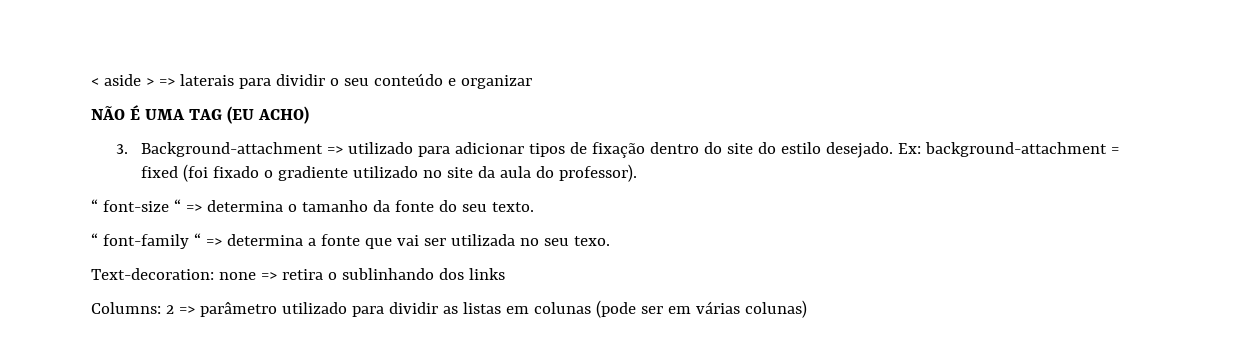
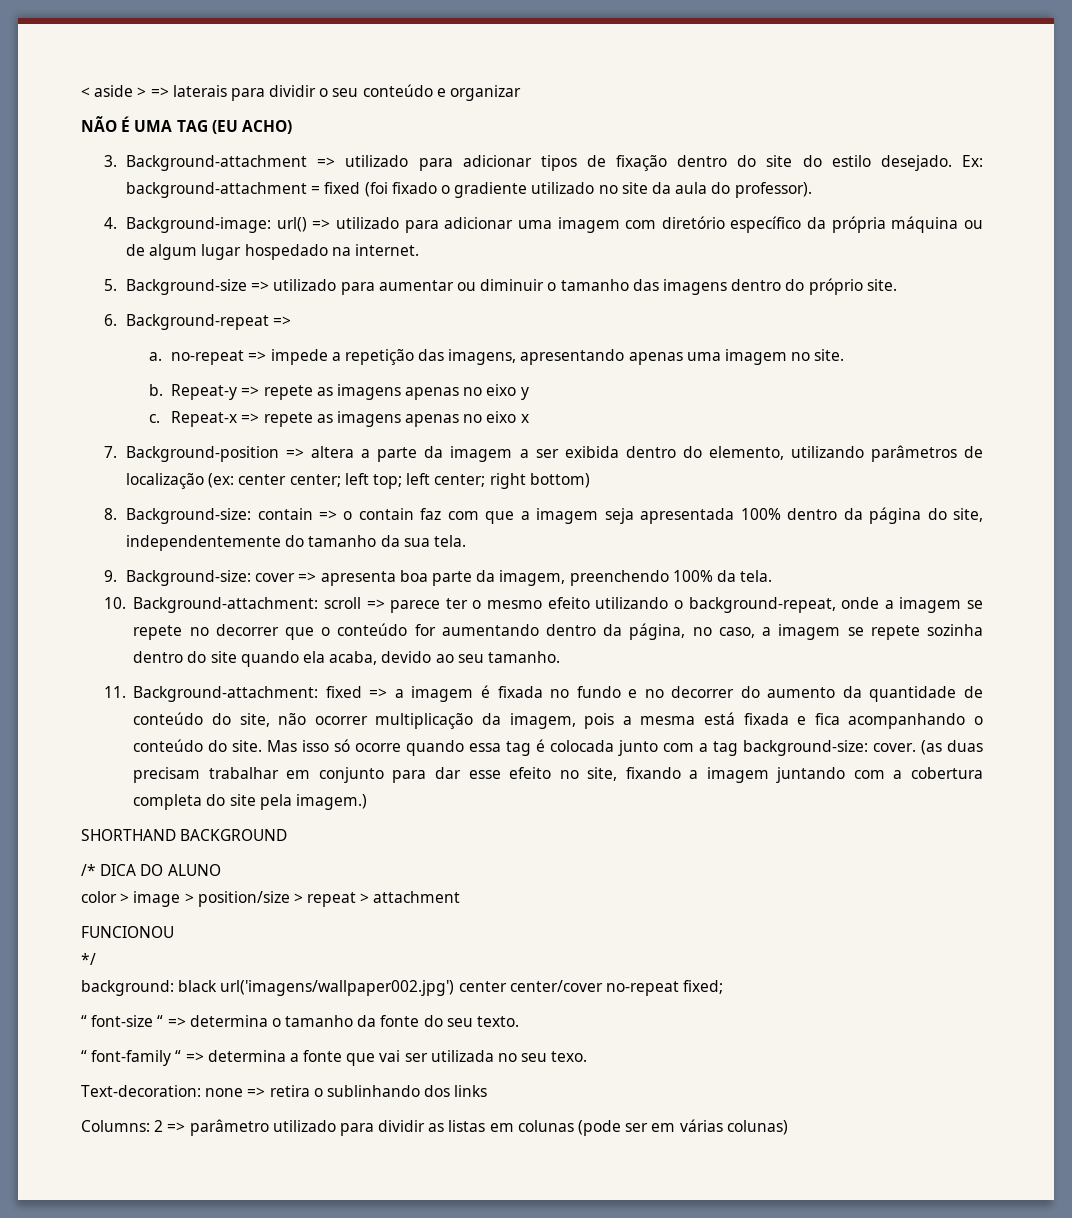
(637, 173) none -> [103,216,984,233] [126,244,420,260] [103,278,897,295] [103,314,292,330] [148,349,845,365] [148,384,529,400] [148,411,529,427] [103,445,983,462] [126,473,590,489] [103,507,984,524] [126,535,467,551] [103,570,773,586] [103,597,983,613] [133,623,983,640] [133,651,560,667] [103,685,984,702] [133,712,984,729] [133,739,984,756] [133,767,984,783] [133,794,368,810] [81,829,288,841] [81,864,221,876] [81,891,461,907] [81,926,174,938] [81,953,96,965] [81,980,724,996] // 4. Background-image: url() => utilizado para adicionar uma imagem com diretório específico da própria máquina ou de algum lugar hospedado na internet. // 5. Background-size => utilizado para aumentar ou diminuir o tamanho das imagens dentro do próprio site. // 6. Background-repeat => // a. no-repeat => impede a repetição das imagens, apresentando apenas uma imagem no site. // b. Repeat-y => repete as imagens apenas no eixo y // c. Repeat-x => repete as imagens apenas no eixo x // 7. Background-position => altera a parte da imagem a ser exibida dentro do elemento, utilizando parâmetros de localização (ex: center center; left top; left center; right bottom) // 8. Background-size: contain => o contain faz com que a imagem seja apresentada 100% dentro da página do site, independentemente do tamanho da sua tela. // 9. Background-size: cover => apresenta boa parte da imagem, preenchendo 100% da tela. // 10. Background-attachment: scroll => parece ter o mesmo efeito utilizando o background-repeat, onde a imagem se repete no decorrer que o conteúdo for aumentando dentro da página, no caso, a imagem se repete sozinha dentro do site quando ela acaba, devido ao seu tamanho. // 11. Background-attachment: fixed => a imagem é fixada no fundo e no decorrer do aumento da quantidade de conteúdo do site, não ocorrer multiplicação da imagem, pois a mesma está fixada e fica acompanhando o conteúdo do site. Mas isso só ocorre quando essa tag é colocada junto com a tag background-size: cover. (as duas precisam trabalhar em conjunto para dar esse efeito no site, fixando a imagem juntando com a cobertura completa do site pela imagem.) // SHORTHAND BACKGROUND // /* DICA DO ALUNO // color > image > position/size > repeat > attachment // FUNCIONOU // */ // background: black url('imagens/wallpaper002.jpg') center center/cover no-repeat fixed;

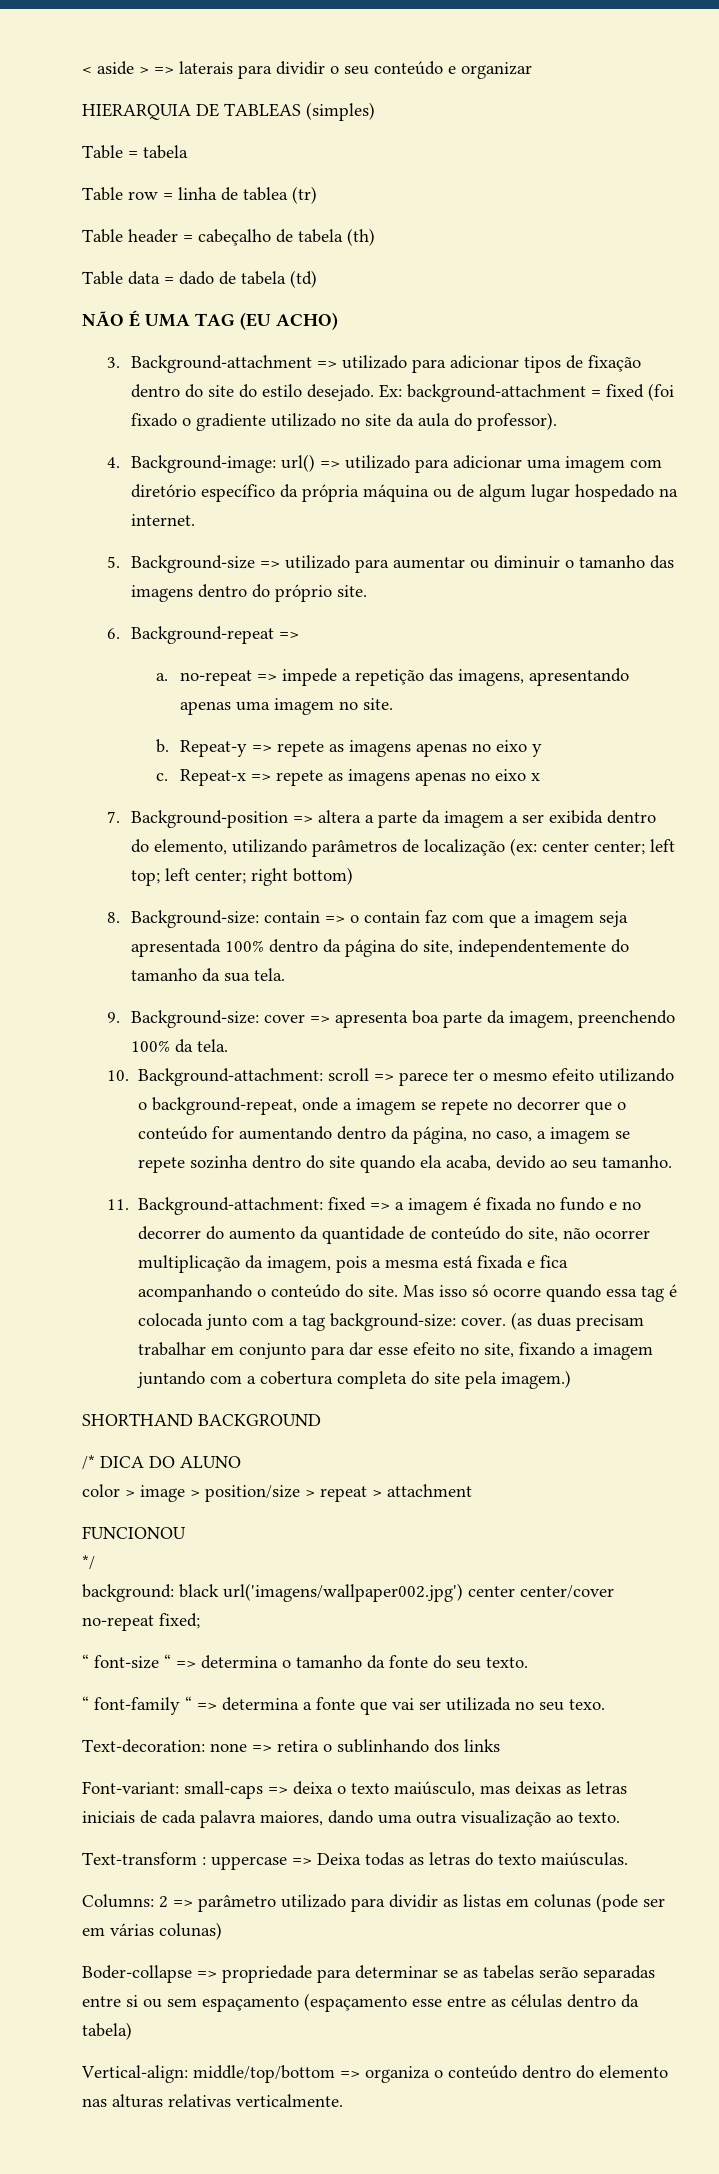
(522, 93) none -> [82,102,375,121] [82,145,188,159] [82,186,317,204] [82,228,375,246] [82,270,317,288] // HIERARQUIA DE TABLEAS (simples) // Table = tabela // Table row = linha de tablea (tr) // Table header = cabeçalho de tabela (th) // Table data = dado de tabela (td)
(488, 1091) none -> [82,1781,627,1799] [82,1810,620,1828] [82,1852,628,1870] // Font-variant: small-caps => deixa o texto maiúsculo, mas deixas as letras iniciais de cada palavra maiores, dando uma outra visualização ao texto. // Text-transform : uppercase => Deixa todas as letras do texto maiúsculas.
(788, 1127) none -> [82,1965,655,1983] [82,1993,639,2012] [82,2022,132,2040] [81,2065,668,2083] [82,2094,343,2108] // Boder-collapse => propriedade para determinar se as tabelas serão separadas entre si ou sem espaçamento (espaçamento esse entre as células dentro da tabela) // Vertical-align: middle/top/bottom => organiza o conteúdo dentro do elemento nas alturas relativas verticalmente.

